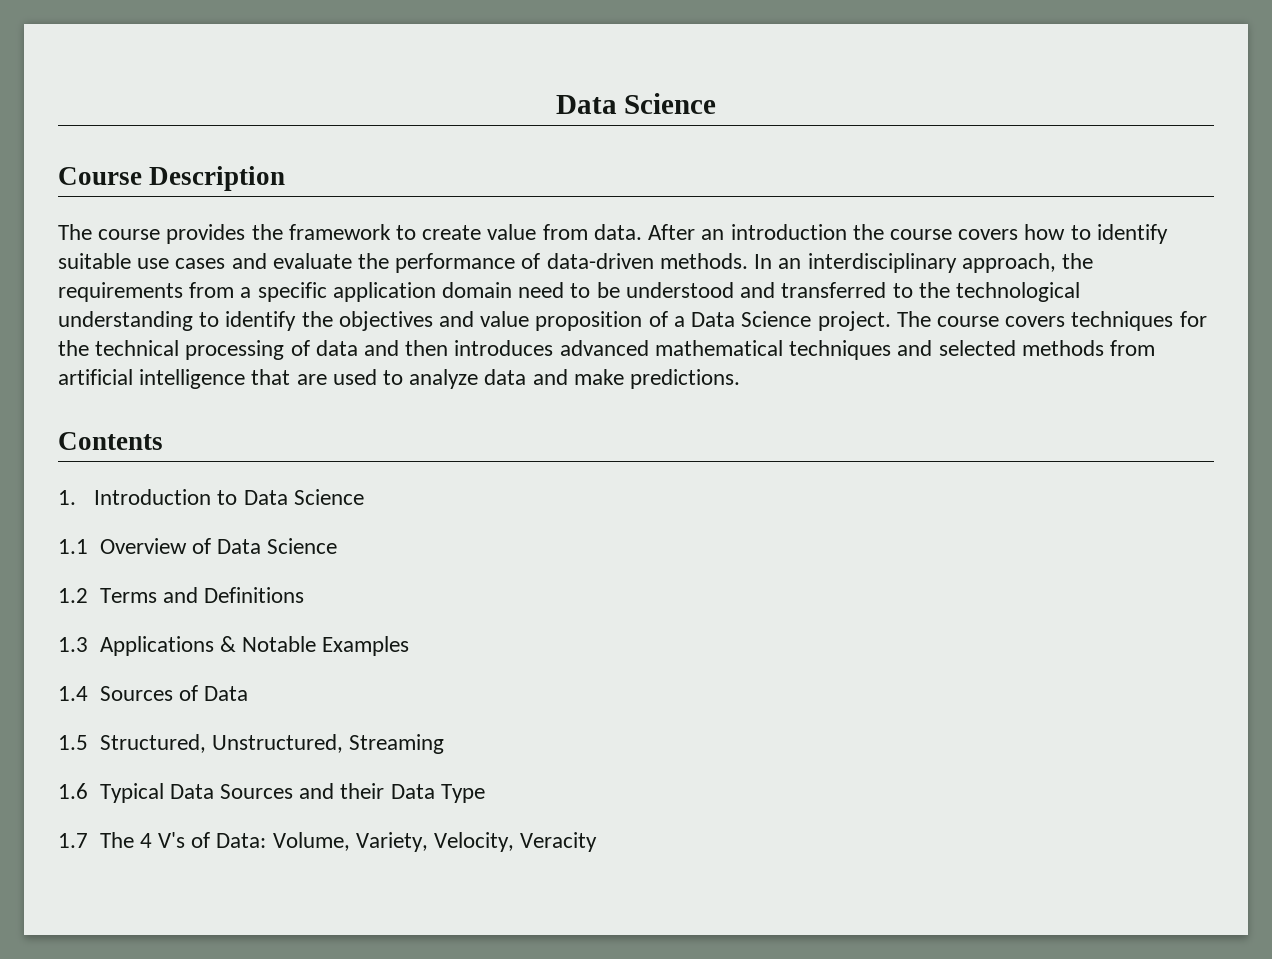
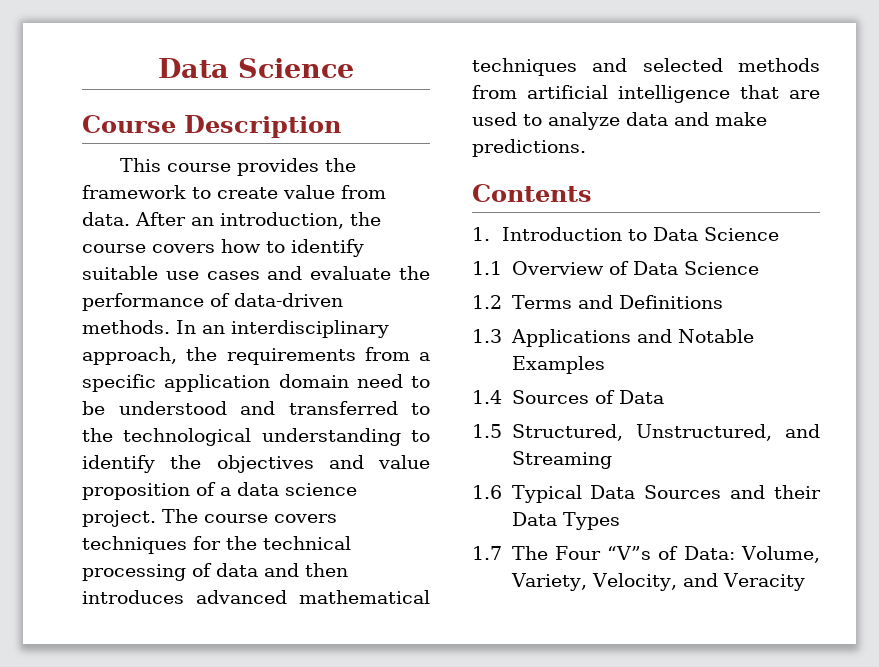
[58,224,92,240] The -> [120,158,162,172] This
[730,224,847,240] introduction -> [220,212,344,229] introduction,
[691,311,812,327] Data Science -> [237,482,357,496] data science
[219,636,236,652] & -> [636,329,672,343] and
(343, 743) none -> [785,424,820,438] and
[440,784,485,803] Type -> [562,512,620,530] Types
[139,832,185,848] 4 V's -> [554,546,652,560] Four “V”s
(514, 842) none -> [683,573,719,587] and

